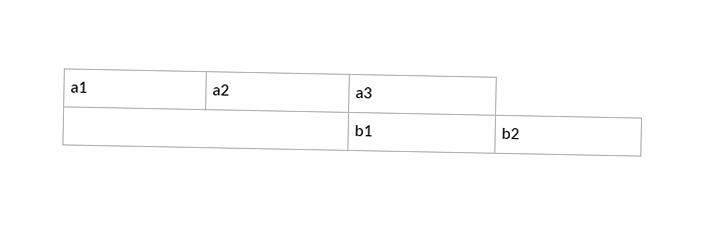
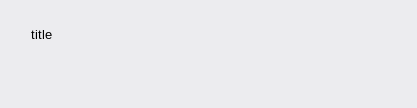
[69,81,88,93] [211,84,230,96] [354,87,373,99] [353,125,373,137] [500,127,520,140] a1 | a2 | a3 // | b1 | b2 -> [31,30,52,39] title

